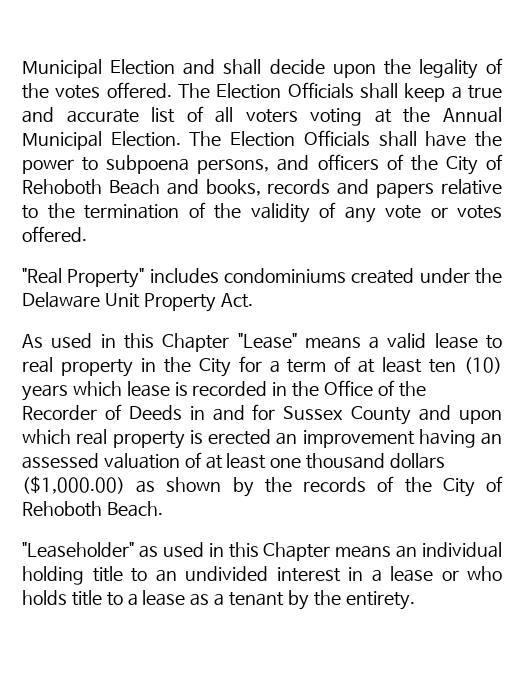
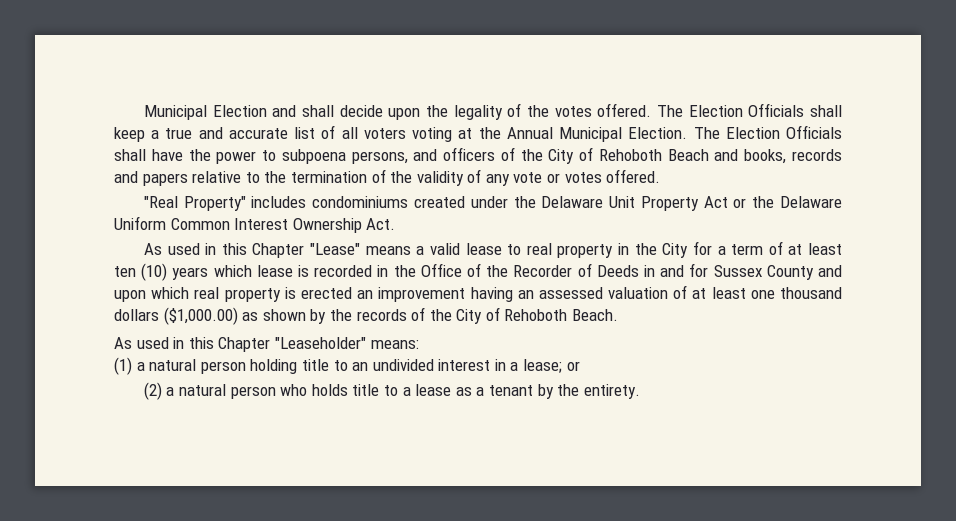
(216, 302) none -> [703,196,842,208] [114,216,362,233] Act or the Delaware Uniform Common Interest Ownership
[22,542,502,561] "Leaseholder" as used in this Chapter means an individual -> [114,337,419,352] [114,357,246,375] As used in this Chapter "Leaseholder" means: // (1) a natural person
[390,566,459,582] lease or -> [523,359,580,373] [143,382,276,400] lease; or // (2) a natural person

